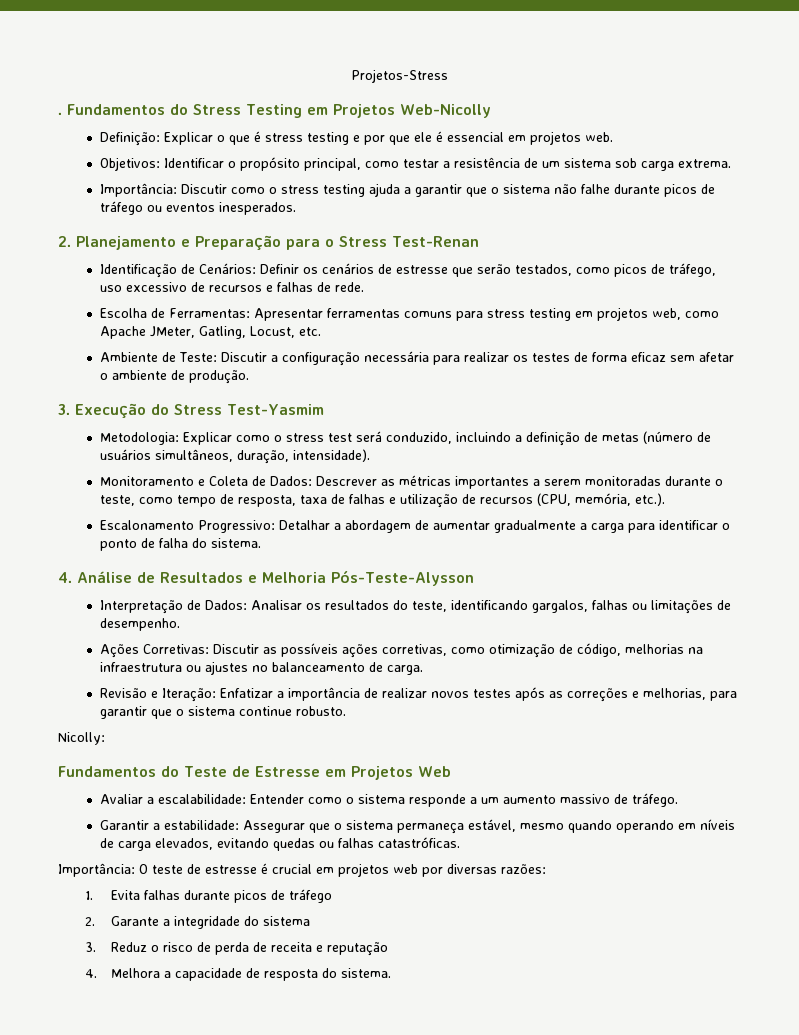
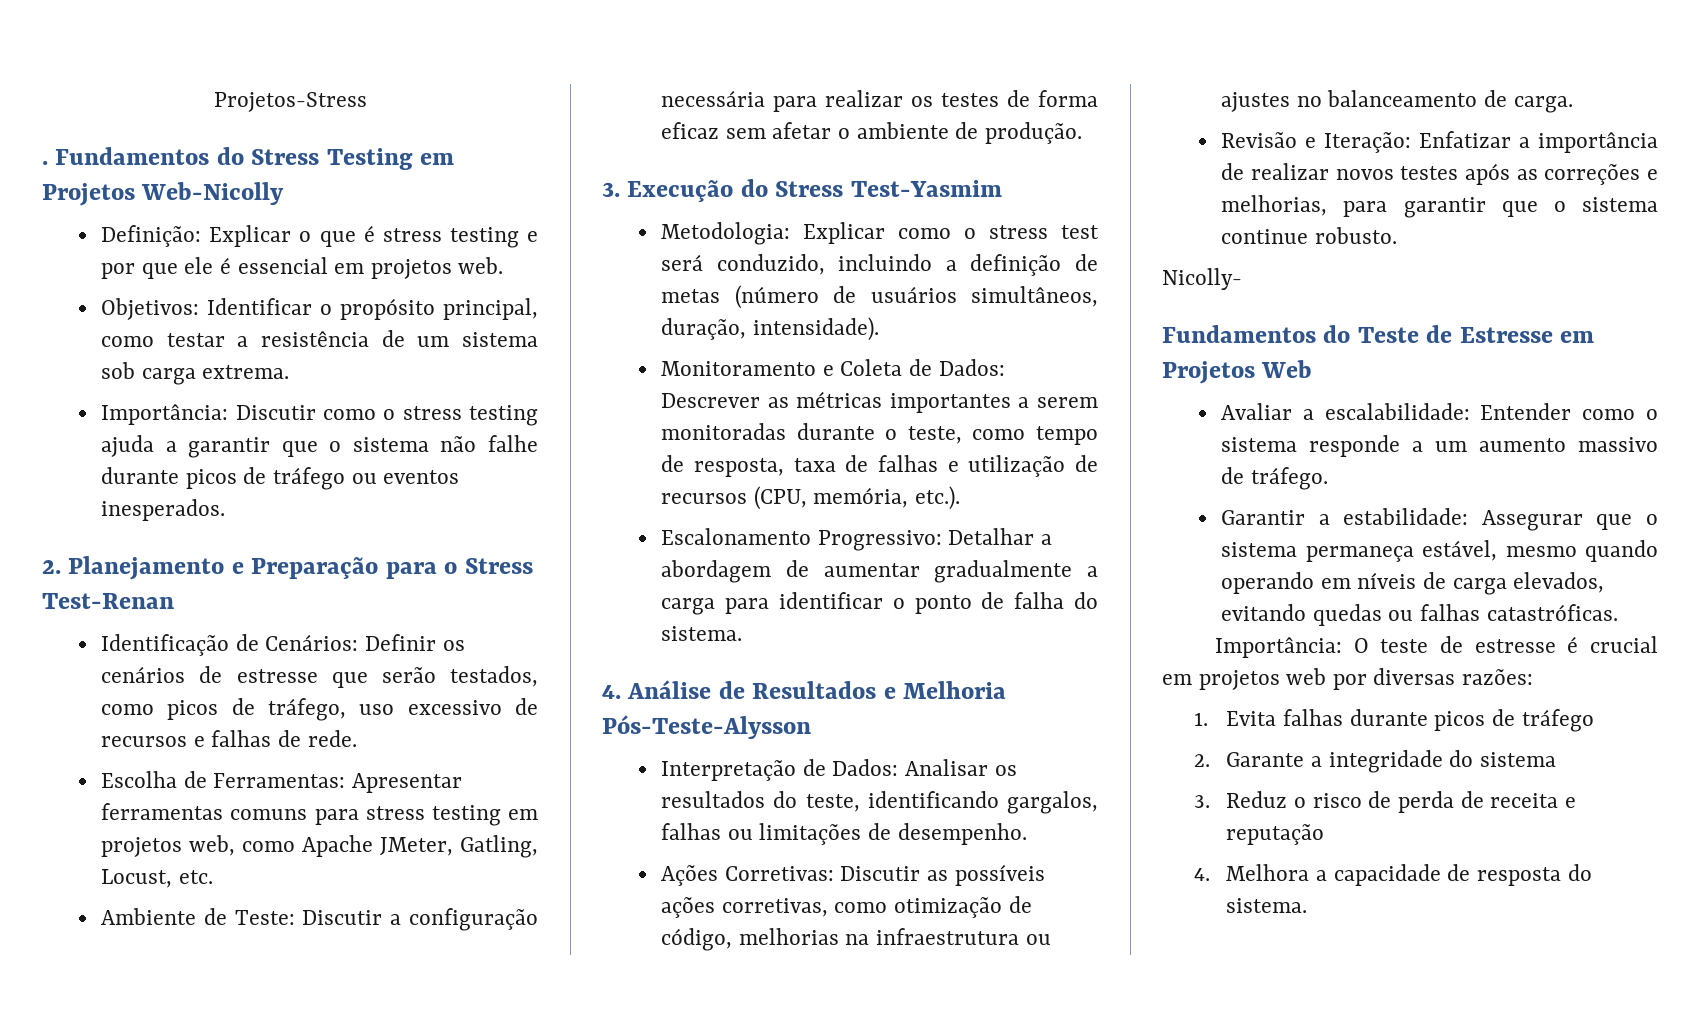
[58,732,105,745] Nicolly: -> [1162,268,1242,290] Nicolly-

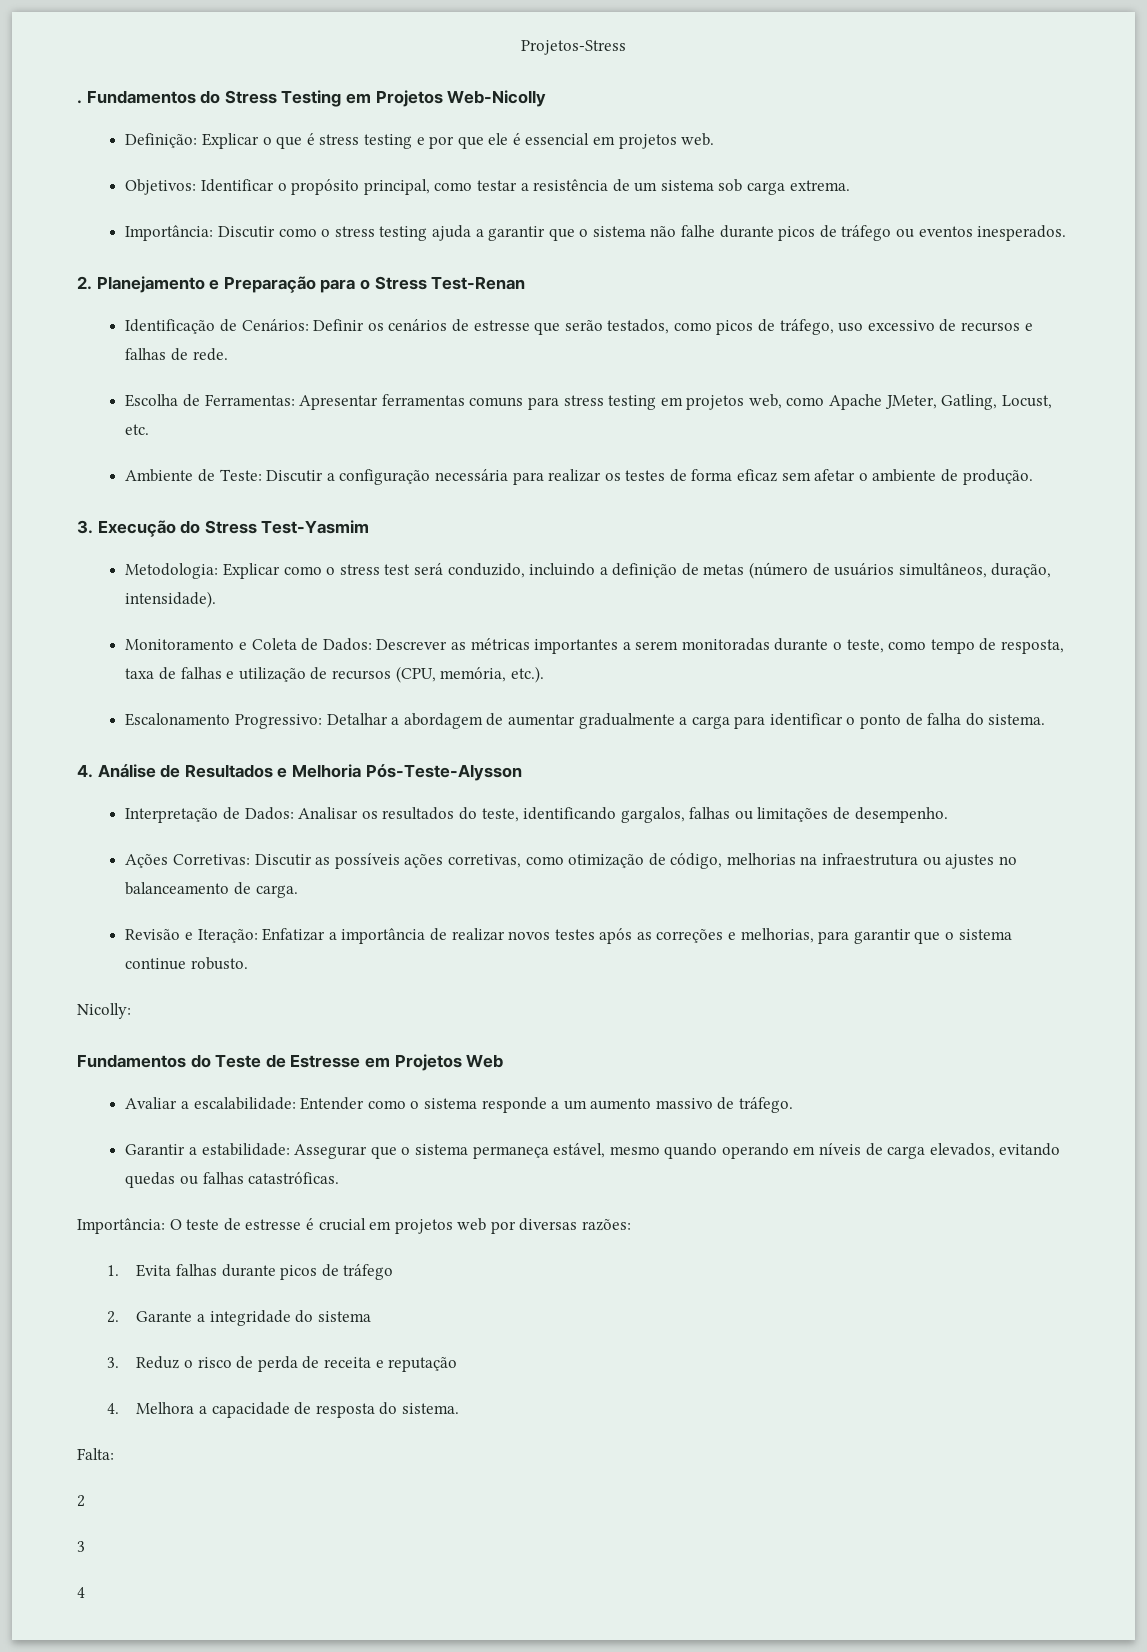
[1162,268,1242,290] Nicolly- -> [77,1003,131,1019] Nicolly:
(1308, 905) none -> [77,1448,114,1460] [77,1495,85,1507] [77,1541,85,1552] [77,1587,85,1598] // Falta: // 2 // 3 // 4

